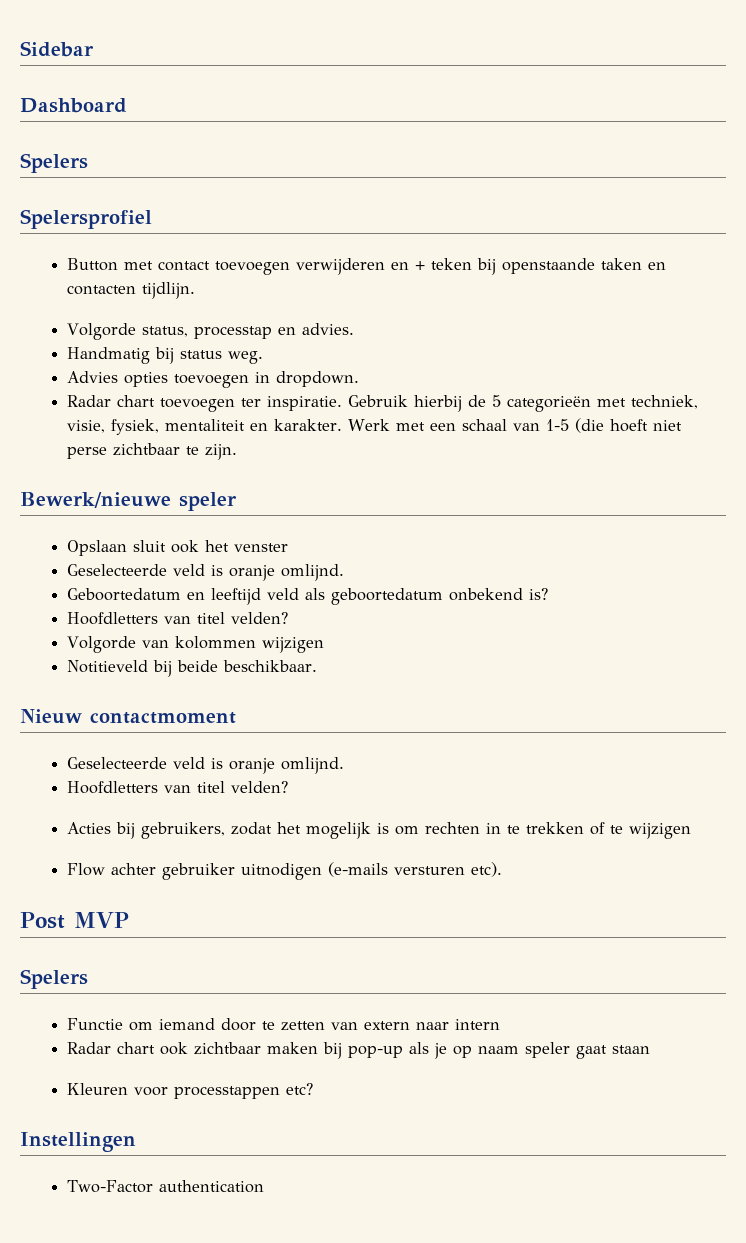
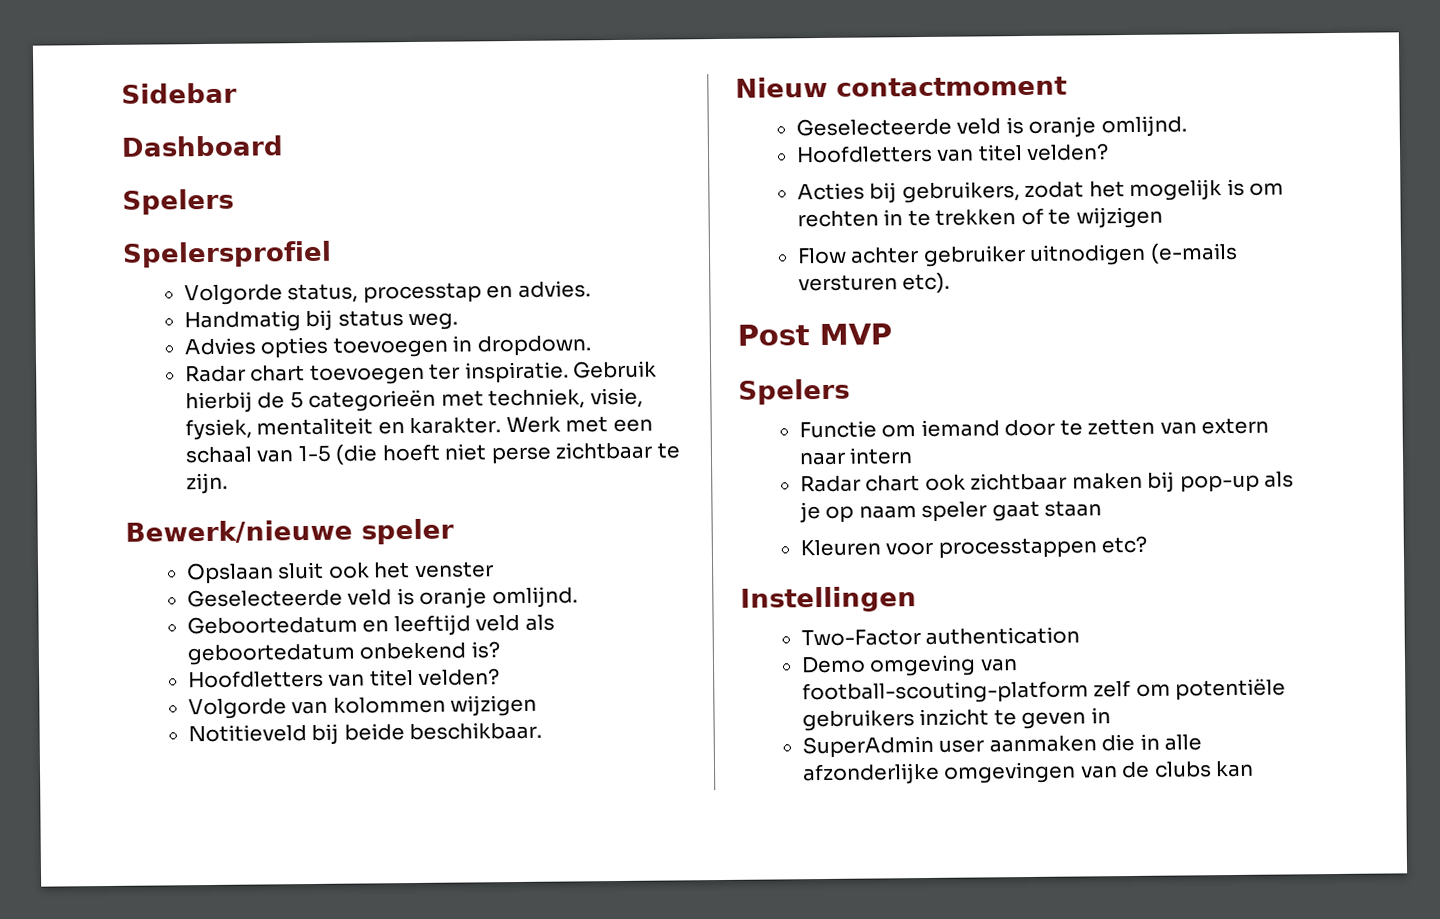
[66,258,666,275] [66,282,195,299] // Button met contact toevoegen verwijderen en + teken bij openstaande taken en contacten tijdlijn. -> (332, 254) none
(264, 1186) none -> [800,654,1018,677] [801,678,1287,705] [801,707,1111,732] [801,733,1203,759] [801,760,1255,786] // Demo omgeving van football-scouting-platform zelf om potentiële gebruikers inzicht te geven in // SuperAdmin user aanmaken die in alle afzonderlijke omgevingen van de clubs kan

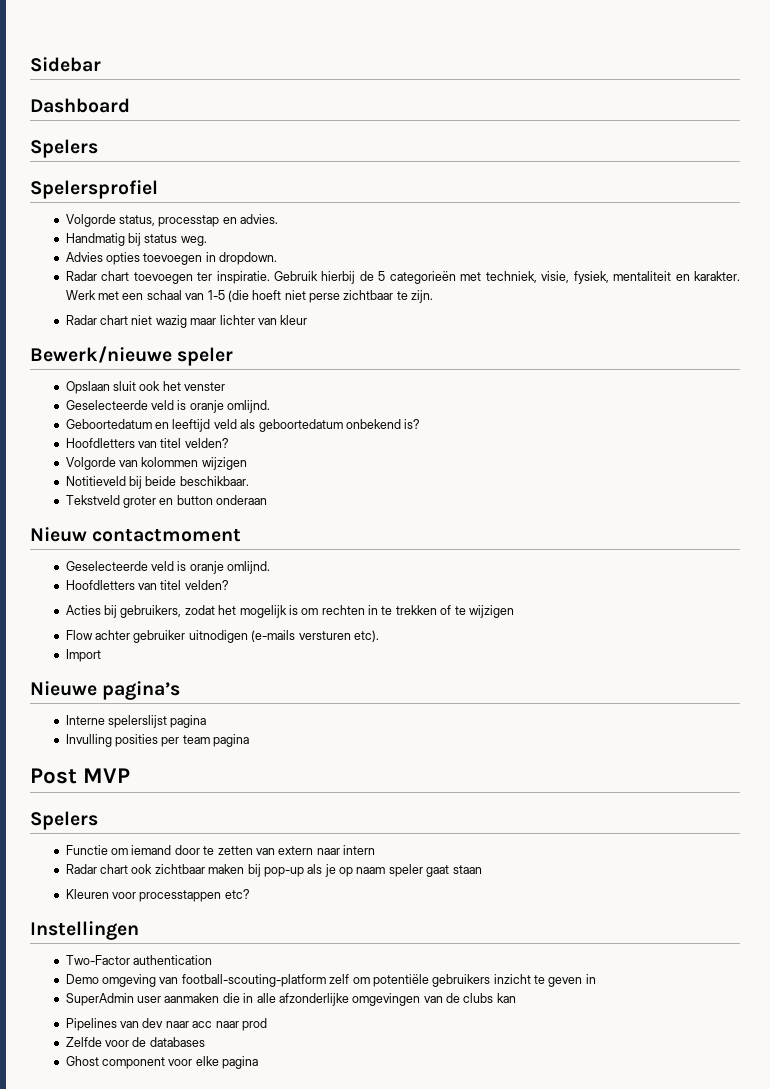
(228, 483) none -> [65,315,308,328] // Radar chart niet wazig maar lichter van kleur
(543, 731) none -> [65,495,268,508] // Tekstveld groter en button onderaan
(951, 283) none -> [65,649,101,662] [30,681,181,700] [65,715,207,728] [65,734,250,747] // Import // Nieuwe pagina’s // Interne spelerslijst pagina // Invulling posities per team pagina
(1255, 769) none -> [65,1018,267,1031] [65,1037,205,1047] [65,1056,259,1069] // Pipelines van dev naar acc naar prod // Zelfde voor de databases // Ghost component voor elke pagina

